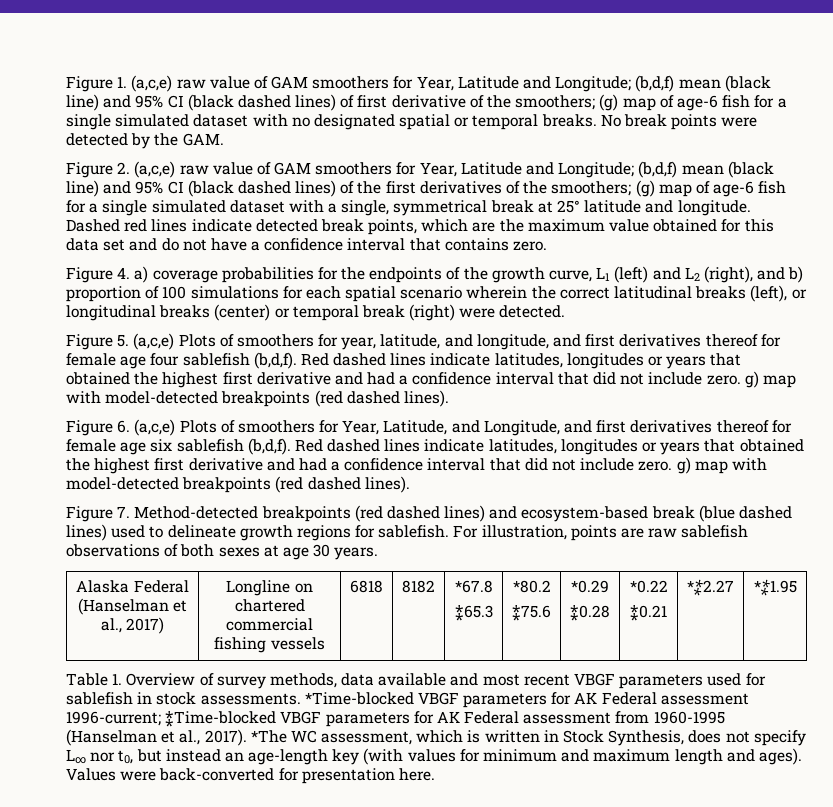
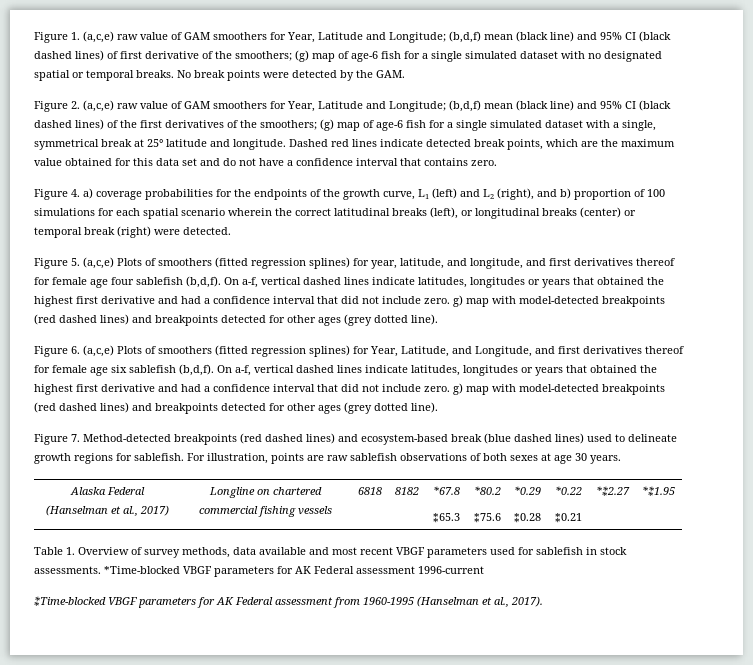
(314, 340) none -> [215,257,350,269] (fitted regression splines)
[300,353,329,366] Red -> [224,277,301,288] On a-f, vertical
[403,390,449,407] lines). -> [100,314,438,326] lines) and breakpoints detected for other ages (grey dotted line).
(315, 426) none -> [215,345,350,357] (fitted regression splines)
[294,439,323,452] Red -> [217,365,294,376] On a-f, vertical
[364,476,410,493] lines). -> [100,402,438,414] lines) and breakpoints detected for other ages (grey dotted line).
[66,711,161,726] 1996-current; -> [418,566,484,574] 1996-current //
[250,730,806,746] [66,748,802,765] [66,768,435,784] *The WC assessment, which is written in Stock Synthesis, does not specify L∞ nor t0, but instead an age-length key (with values for minimum and maximum length and ages). Values were back-converted for presentation here. -> (543, 601) none

